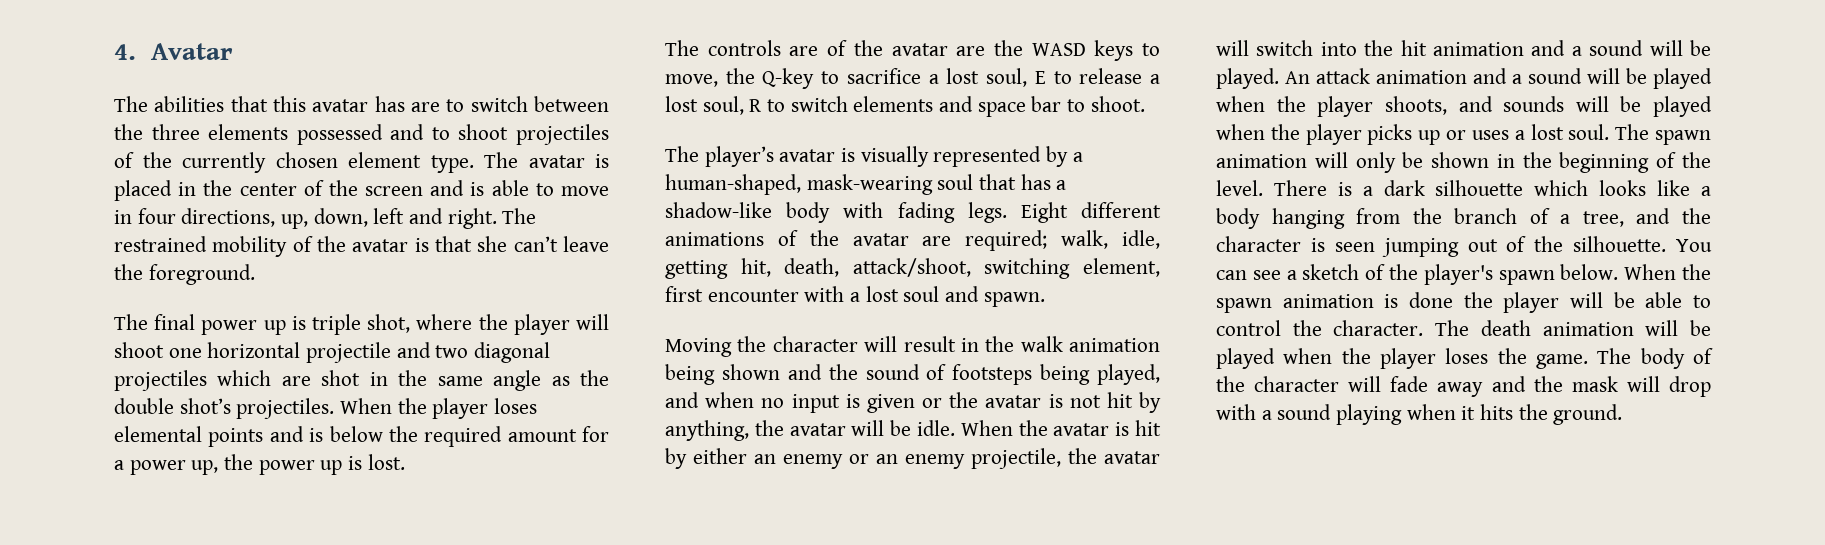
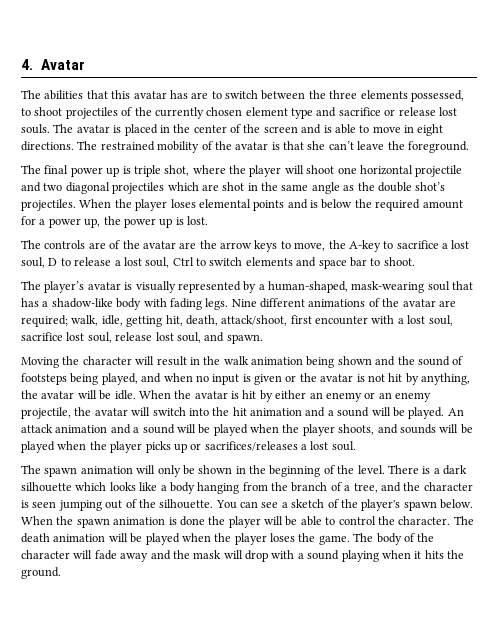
[296,124,425,145] possessed and -> [410,90,464,102] possessed,
[430,155,474,173] type. -> [291,107,457,119] [21,124,50,134] type and sacrifice or release lost souls.
[137,208,497,229] four directions, up, down, left and right. -> [417,124,444,136] [21,141,74,151] eight directions.
[1031,43,1086,56] WASD -> [220,242,252,249] arrow
[762,68,815,89] Q-key -> [348,240,381,252] A-key
[1034,71,1046,84] E -> [48,258,58,266] D
[749,99,763,112] R -> [172,257,194,266] Ctrl
[1020,202,1068,223] Eight -> [231,299,257,307] Nine
[984,258,1160,279] switching element, -> (288, 320) none
[903,286,940,302] soul -> [428,315,453,326] [21,332,201,343] soul, sacrifice lost soul, release lost soul,
[1471,130,1509,140] uses -> [204,441,298,451] sacrifices/releases
(1610, 132) none -> (356, 446) //

